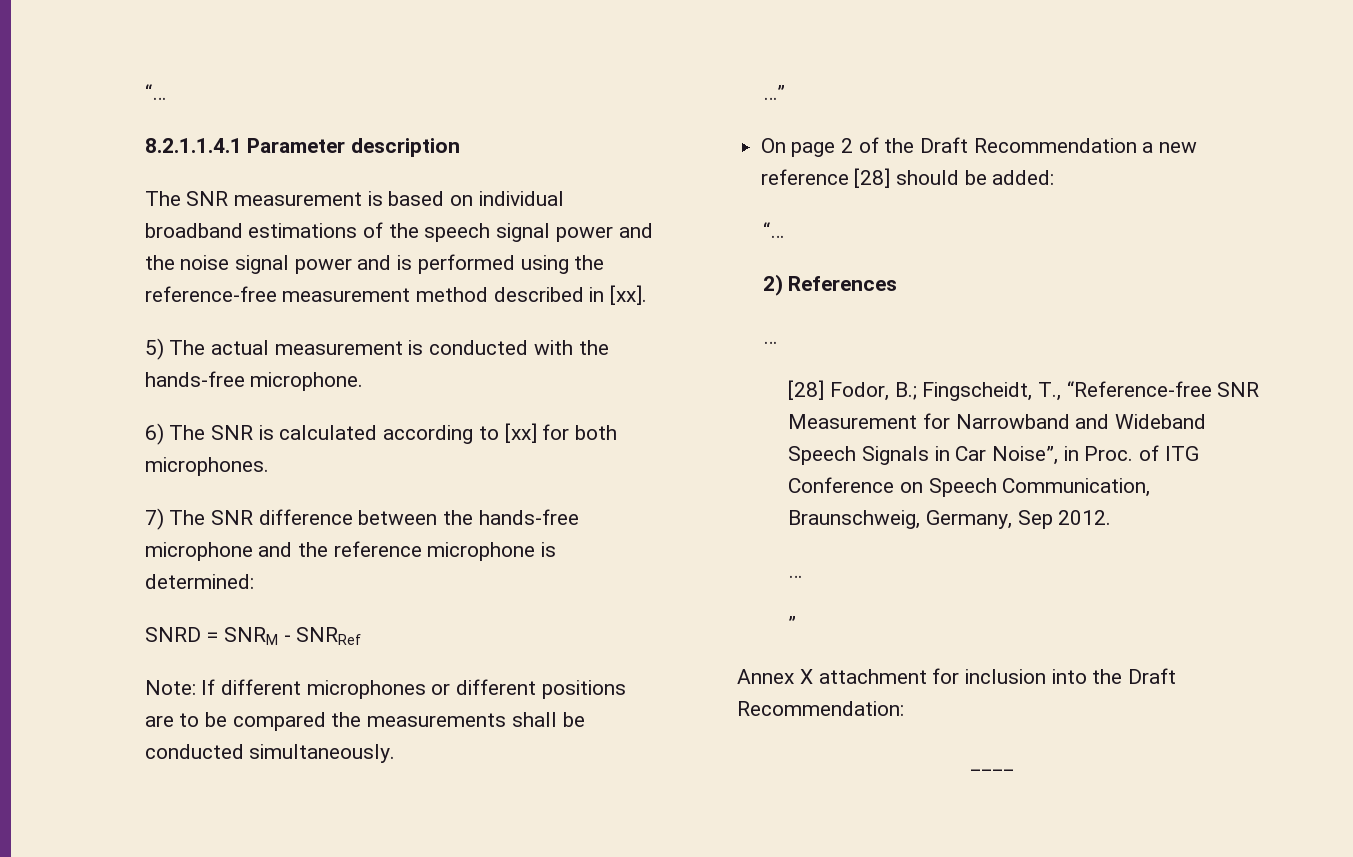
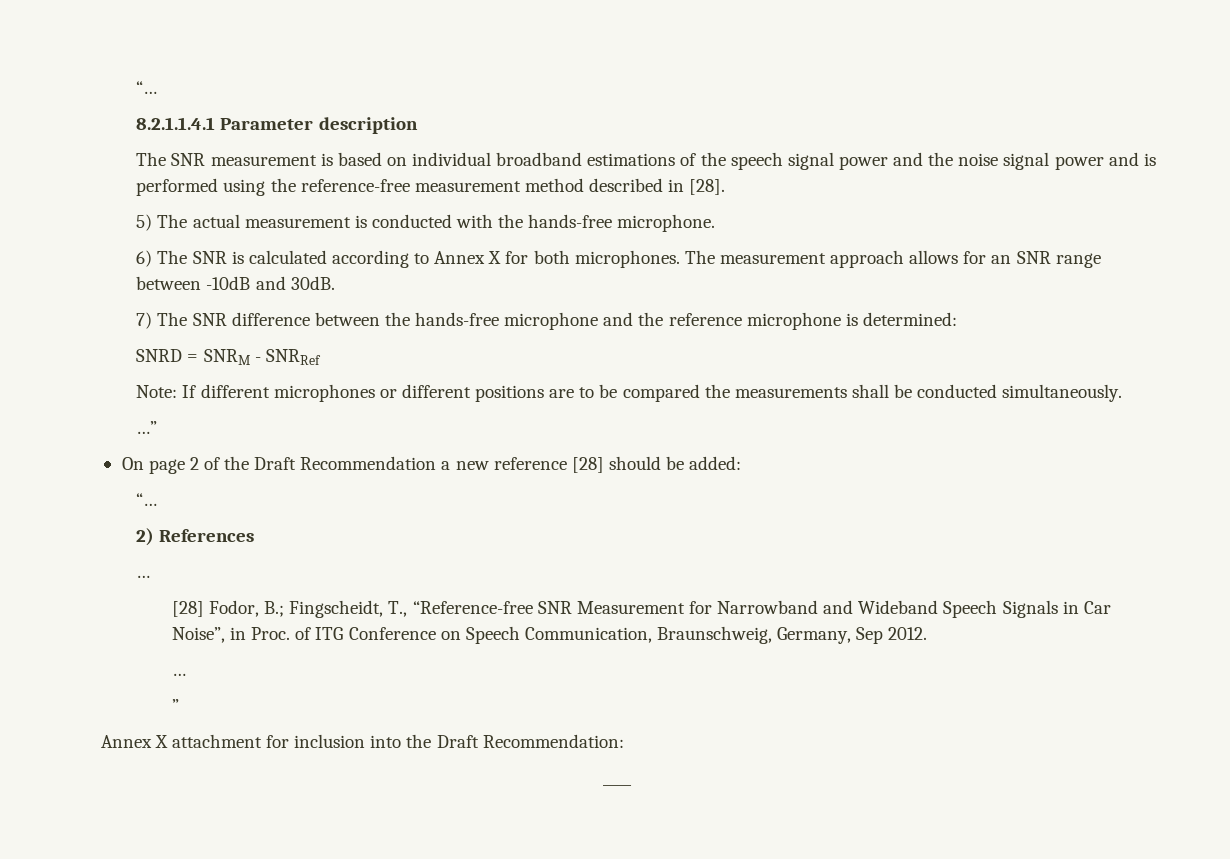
[610,285,648,305] [xx]. -> [689,179,726,195] [28].
[504,423,537,443] [xx] -> [434,251,502,264] Annex X
(269, 466) none -> [684,250,1101,268] [136,276,335,290] The measurement approach allows for an SNR range between -10dB and 30dB.

